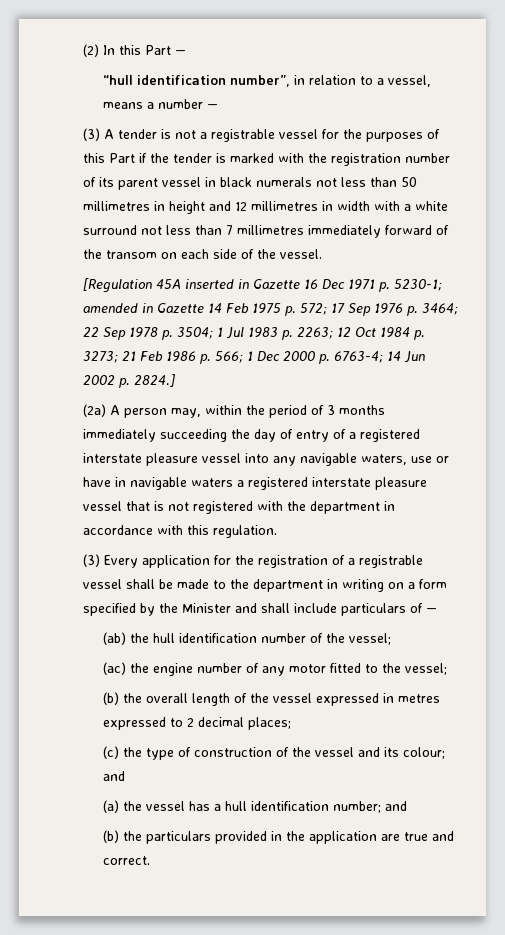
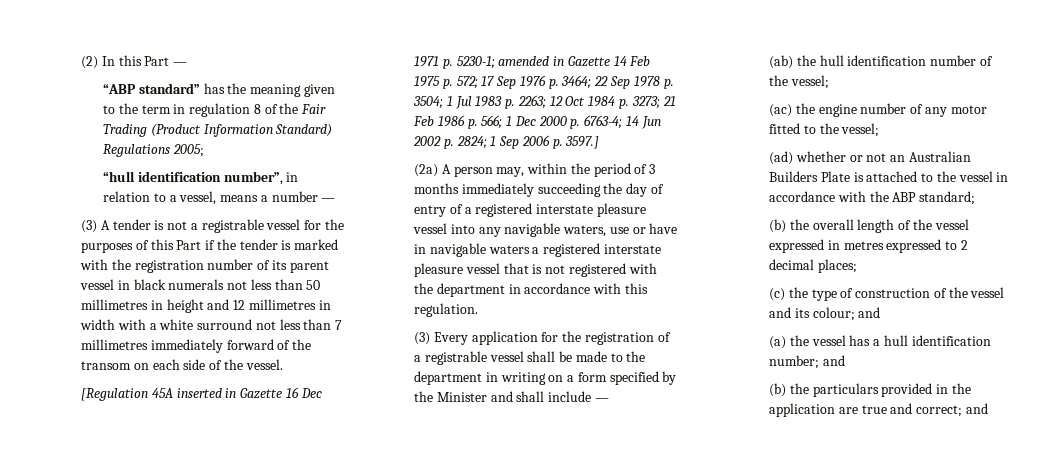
(187, 52) none -> [103,83,335,97] [103,103,327,117] [103,124,333,137] [103,144,204,157] // “ABP standard” has the meaning given to the term in regulation 8 of the Fair Trading (Product Information Standard) Regulations 2005;
[134,374,176,387] 2824.] -> [456,135,600,149] 2824; 1 Sep 2006 p. 3597.]
[341,603,424,616] particulars of -> (592, 396) none
(447, 669) none -> [769,151,971,165] [769,171,1009,182] [769,191,976,205] // (ad) whether or not an Australian Builders Plate is attached to the vessel in accordance with the ABP standard;
[102,856,150,865] correct. -> [916,403,988,417] correct; and

